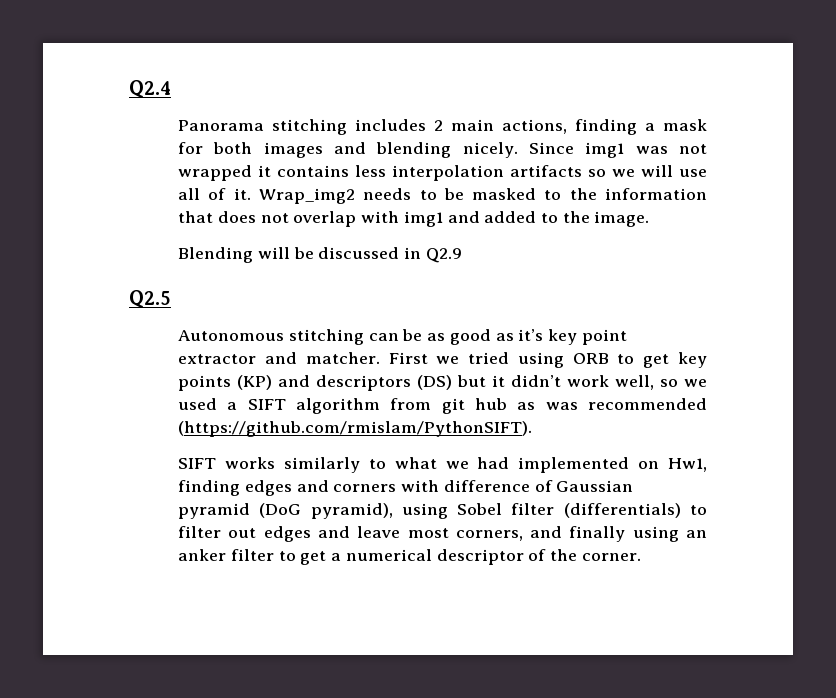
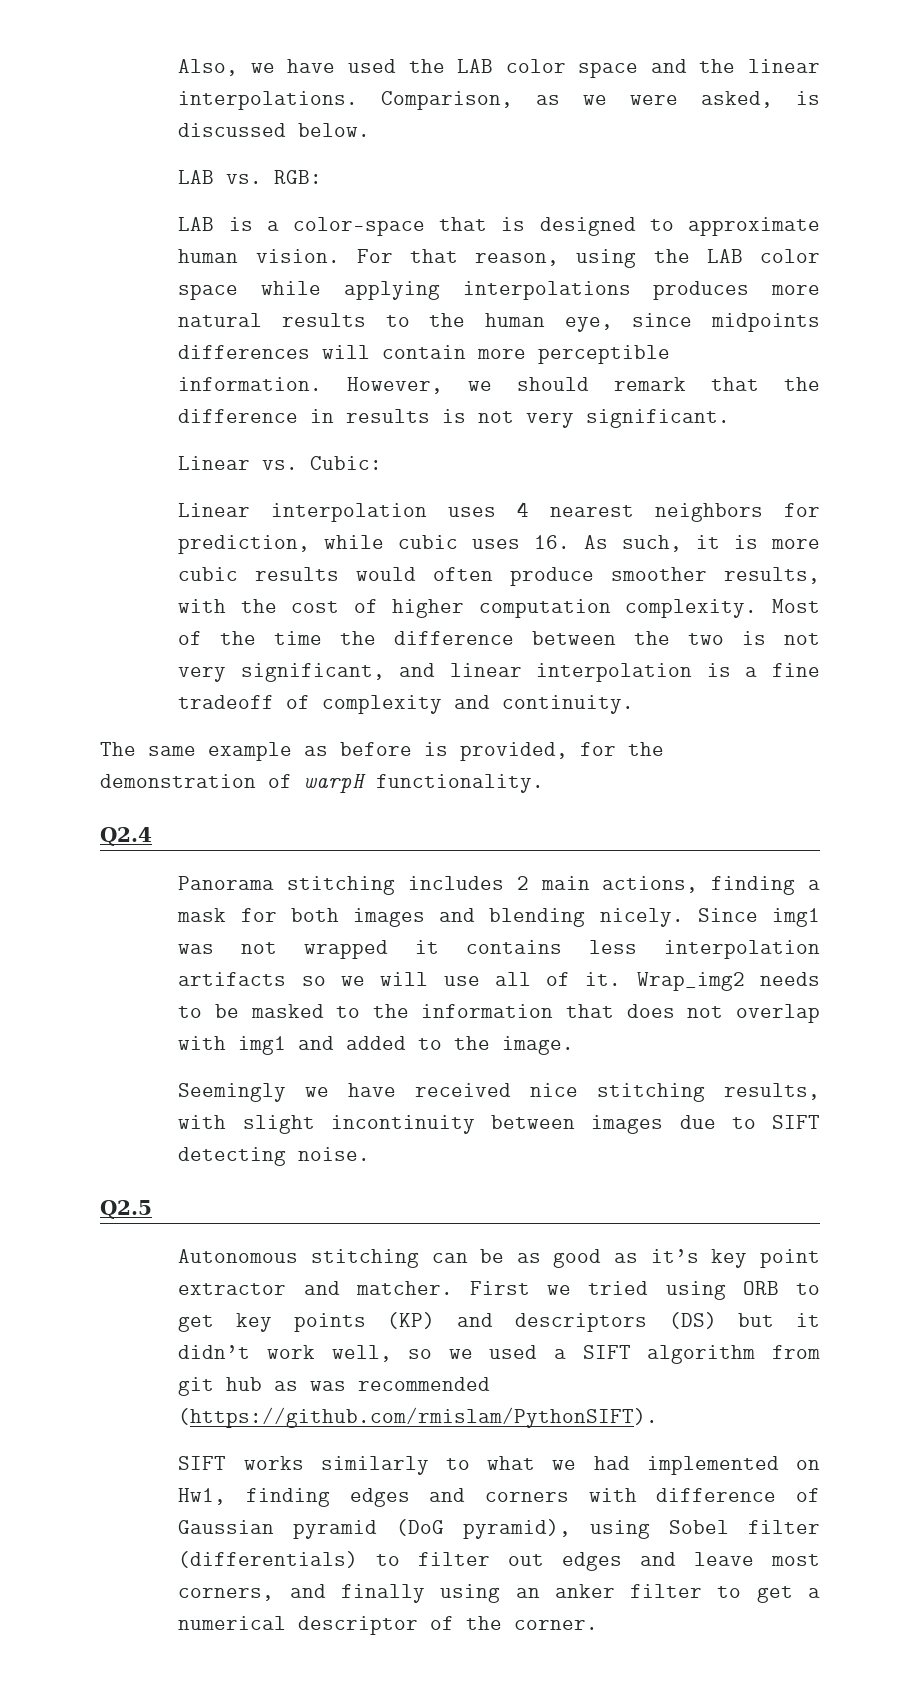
(129, 89) none -> [178,59,820,78] [178,91,820,110] [178,123,371,137] [178,170,323,184] [178,217,821,236] [178,249,821,268] [178,281,820,300] [178,313,820,332] [178,345,671,364] [178,377,820,394] [178,409,731,428] [178,456,383,470] [178,502,820,522] [178,535,820,554] [178,567,820,586] [178,599,820,618] [178,631,820,645] [178,663,820,682] [178,695,635,714] [100,742,664,761] [100,774,544,793] Also, we have used the LAB color space and the linear interpolations. Comparison, as we were asked, is discussed below. // LAB vs. RGB: // LAB is a color-space that is designed to approximate human vision. For that reason, using the LAB color space while applying interpolations produces more natural results to the human eye, since midpoints differences will contain more perceptible information. However, we should remark that the difference in results is not very significant. // Linear vs. Cubic: // Linear interpolation uses 4 nearest neighbors for prediction, while cubic uses 16. As such, it is more cubic results would often produce smoother results, with the cost of higher computation complexity. Most of the time the difference between the two is not very significant, and linear interpolation is a fine tradeoff of complexity and continuity. // The same example as before is provided, for the demonstration of warpH functionality. //
[178,247,462,263] Blending will be discussed in Q2.9 -> [178,1083,820,1102] [178,1115,821,1134] [178,1147,371,1166] Seemingly we have received nice stitching results, with slight incontinuity between images due to SIFT detecting noise.

